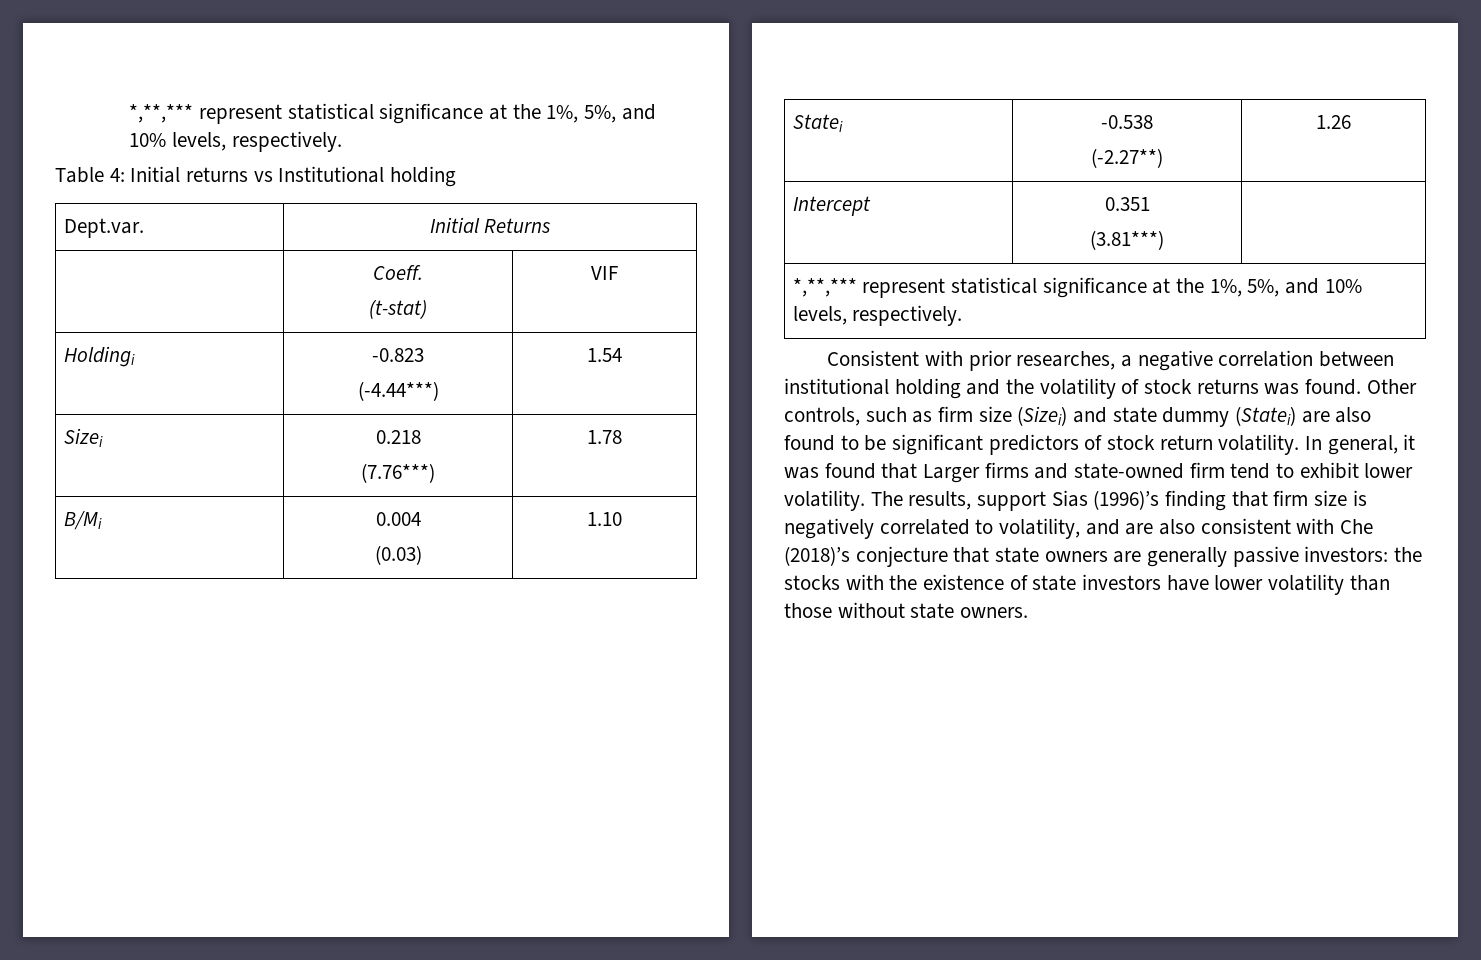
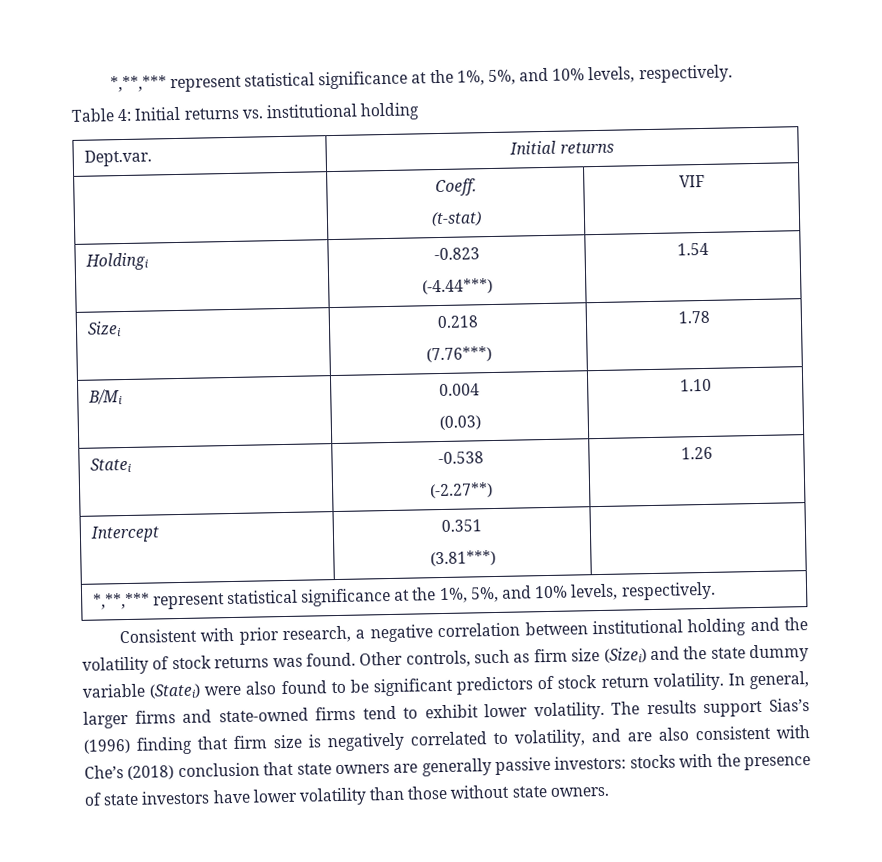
[253,166,385,183] vs Institutional -> [241,103,358,119] vs. institutional
[484,218,551,233] Returns -> [559,141,614,154] returns
[1016,351,1116,370] researches, -> [282,625,352,644] research,
(1108, 415) none -> [683,645,708,660] the
[1235,406,1330,426] (Statei) are -> [82,683,242,699] variable (Statei) were
[1403,434,1416,450] [784,463,981,483] it was found that Larger -> [83,710,129,729] larger
[1189,462,1225,478] firm -> [315,706,357,721] firms
[908,490,1160,511] results, support Sias (1996)’s -> [646,698,811,718] [83,738,131,754] results support Sias’s (1996)
[1340,519,1374,534] [784,546,948,567] Che (2018)’s conjecture -> [84,762,260,781] Che’s (2018) conclusion
[1394,547,1423,562] the -> (627, 762) none
[923,574,1005,590] existence -> [743,756,811,771] presence

